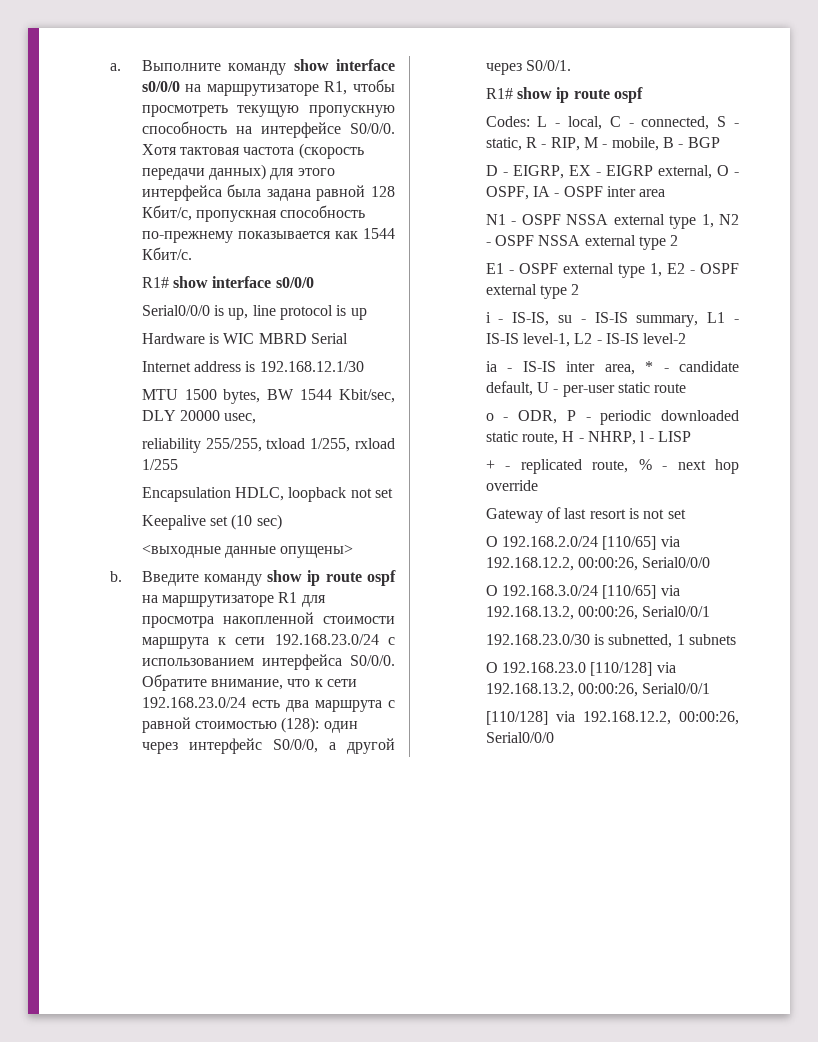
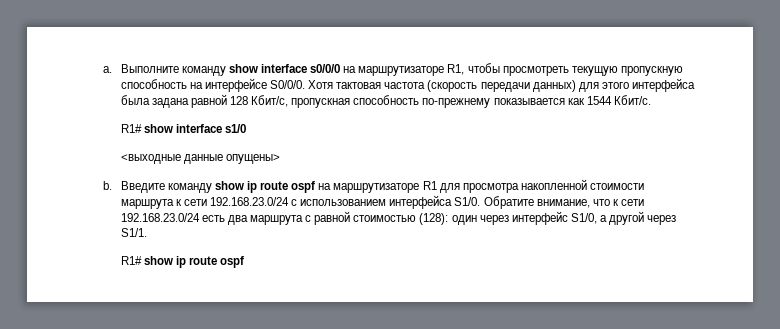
[275,277,314,288] [141,305,367,320] [141,333,348,344] [141,361,364,372] [141,389,396,404] [141,410,257,424] [141,438,395,453] [141,459,178,470] [141,487,393,502] [141,514,282,530] s0/0/0 // Serial0/0/0 is up, line protocol is up // Hardware is WIC MBRD Serial // Internet address is 192.168.12.1/30 // MTU 1500 bytes, BW 1544 Kbit/sec, DLY 20000 usec, // reliability 255/255, txload 1/255, rxload 1/255 // Encapsulation HDLC, loopback not set // Keepalive set (10 sec) -> [225,124,247,133] s1/0
[350,655,395,666] S0/0/0. -> [454,197,481,206] S1/0.
[272,739,318,753] S0/0/0, -> [570,213,597,224] S1/0,
[526,60,572,71] S0/0/1. -> [120,228,147,237] S1/1.
[485,116,739,130] [485,137,720,151] [485,165,739,179] [485,186,666,200] [485,214,739,229] [485,235,679,250] [485,263,739,278] [485,284,580,299] [485,312,739,327] [485,333,687,347] [485,361,739,375] [485,381,687,397] [485,410,739,425] [485,431,691,445] [485,459,739,474] [485,480,538,491] [485,507,686,523] [485,536,680,550] [485,557,711,571] [485,585,680,599] [485,606,711,620] [485,634,736,648] [485,662,676,676] [485,683,711,697] [485,711,739,725] [485,732,554,743] // Codes: L - local, C - connected, S - static, R - RIP, M - mobile, B - BGP // D - EIGRP, EX - EIGRP external, O - OSPF, IA - OSPF inter area // N1 - OSPF NSSA external type 1, N2 - OSPF NSSA external type 2 // E1 - OSPF external type 1, E2 - OSPF external type 2 // i - IS-IS, su - IS-IS summary, L1 - IS-IS level-1, L2 - IS-IS level-2 // ia - IS-IS inter area, * - candidate default, U - per-user static route // o - ODR, P - periodic downloaded static route, H - NHRP, l - LISP // + - replicated route, % - next hop override // Gateway of last resort is not set // O 192.168.2.0/24 [110/65] via 192.168.12.2, 00:00:26, Serial0/0/0 // O 192.168.3.0/24 [110/65] via 192.168.13.2, 00:00:26, Serial0/0/1 // 192.168.23.0/30 is subnetted, 1 subnets // O 192.168.23.0 [110/128] via 192.168.13.2, 00:00:26, Serial0/0/1 // [110/128] via 192.168.12.2, 00:00:26, Serial0/0/0 -> (245, 262) none

